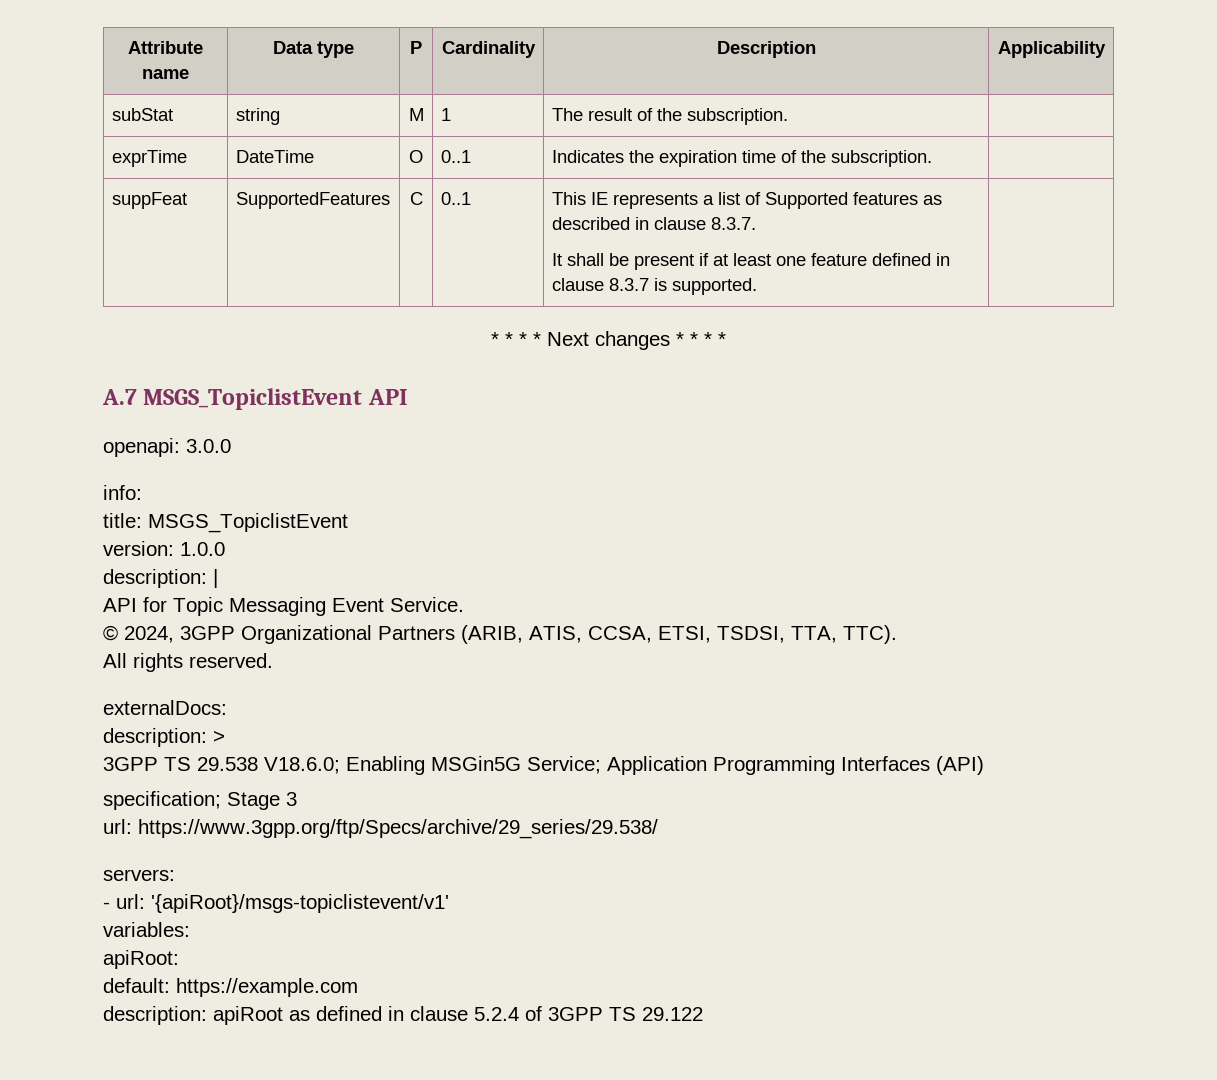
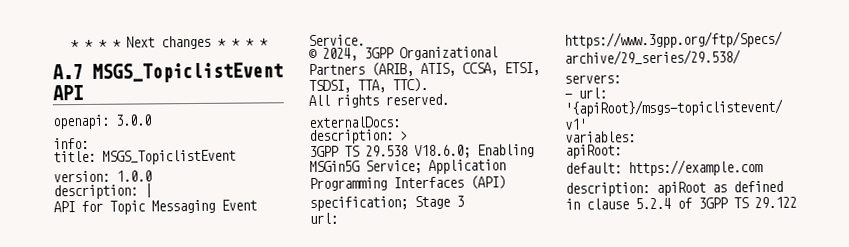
[128,41,203,54] [142,69,189,79] [273,41,354,58] [410,41,422,54] [441,41,536,58] [716,41,816,58] [997,41,1106,58] [111,108,173,121] [235,108,280,125] [408,108,424,121] [440,108,451,121] [551,108,788,125] [111,150,187,167] [235,150,314,163] [409,150,423,163] [440,150,471,163] [551,150,932,167] [111,192,187,209] [235,192,390,209] [409,192,423,205] [440,192,471,205] [551,192,942,209] [551,217,756,230] [551,253,950,270] [551,278,757,295] Attribute name | Data type | P | Cardinality | Description | Applicability // subStat | string | M | 1 | The result of the subscription. | // exprTime | DateTime | O | 0..1 | Indicates the expiration time of the subscription. | // suppFeat | SupportedFeatures | C | 0..1 | This IE represents a list of Supported features as described in clause 8.3.7. // It shall be present if at least one feature defined in clause 8.3.7 is supported. | // -> (69, 44) none

